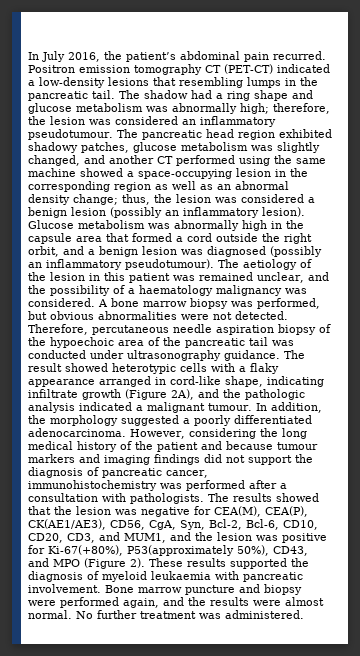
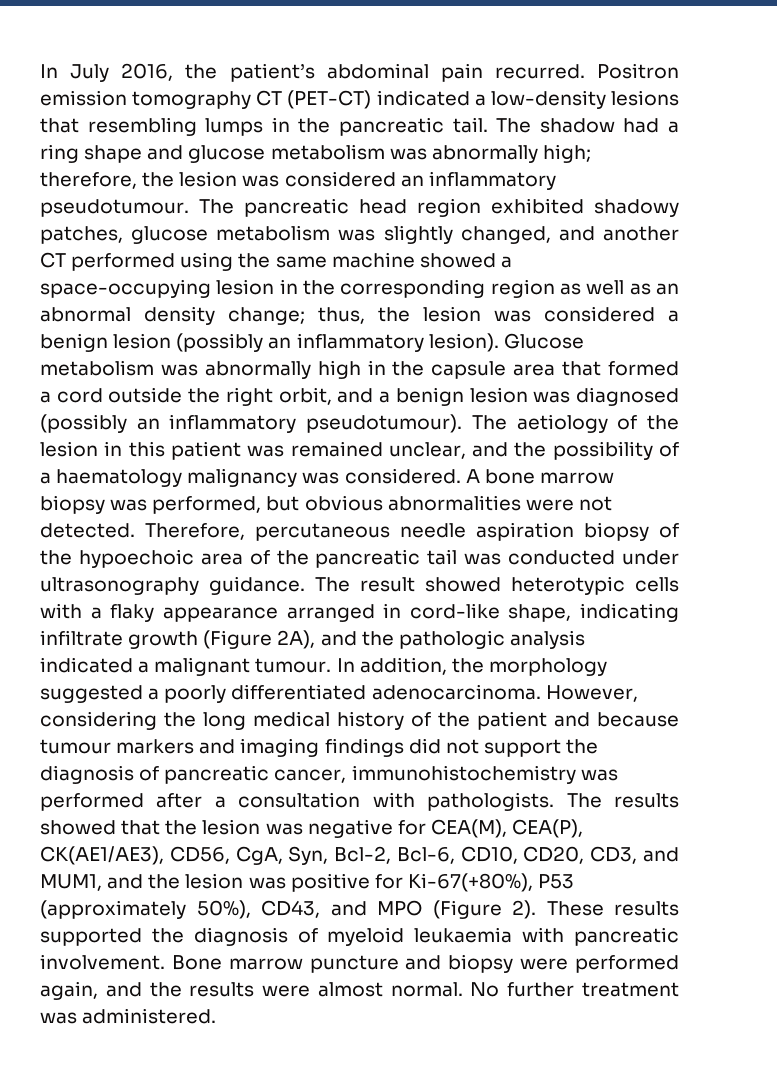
[127,545,234,556] P53(approximately -> [538,874,575,889] [40,900,186,919] P53 (approximately

